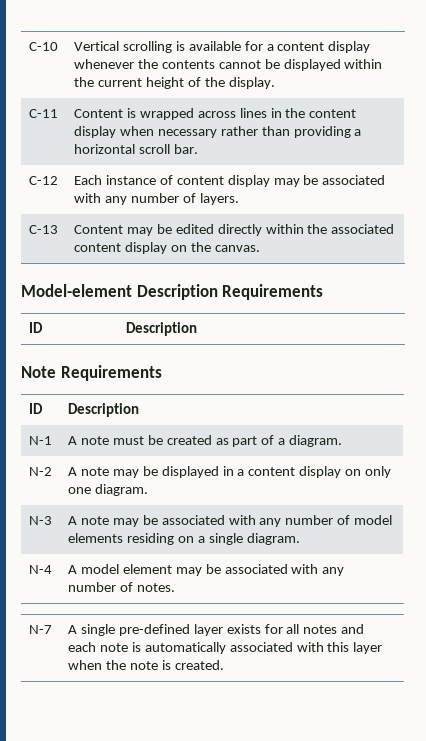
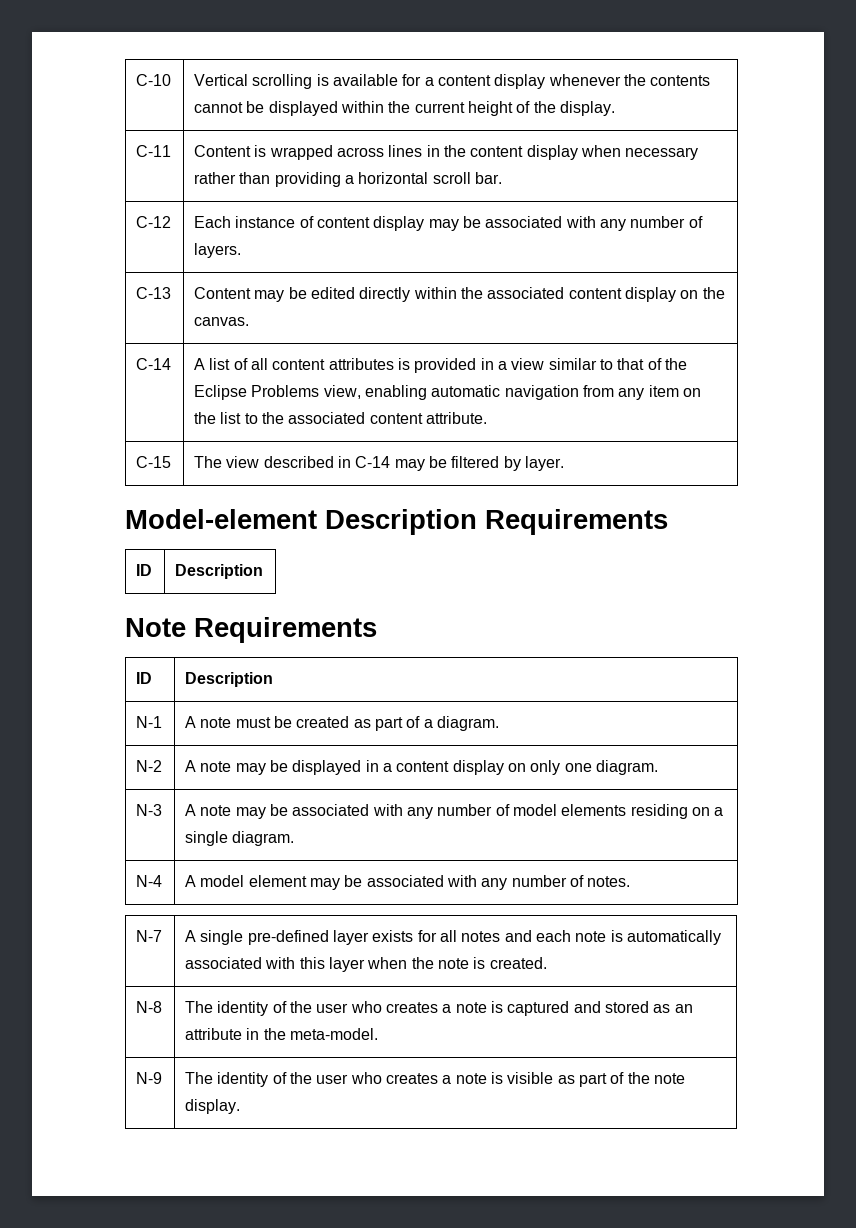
(260, 248) none -> [136,358,172,370] [194,358,687,373] [194,385,701,400] [194,412,488,424] [136,456,172,468] [194,456,564,471] // C-14 | A list of all content attributes is provided in a view similar to that of the Eclipse Problems view, enabling automatic navigation from any item on the list to the associated content attribute. // C-15 | The view described in C-14 may be filtered by layer.
(224, 665) none -> [136,1001,163,1013] [185,1001,693,1016] [185,1028,379,1040] [136,1072,163,1084] [185,1072,685,1087] [185,1099,241,1114] // N-8 | The identity of the user who creates a note is captured and stored as an attribute in the meta-model. // N-9 | The identity of the user who creates a note is visible as part of the note display.

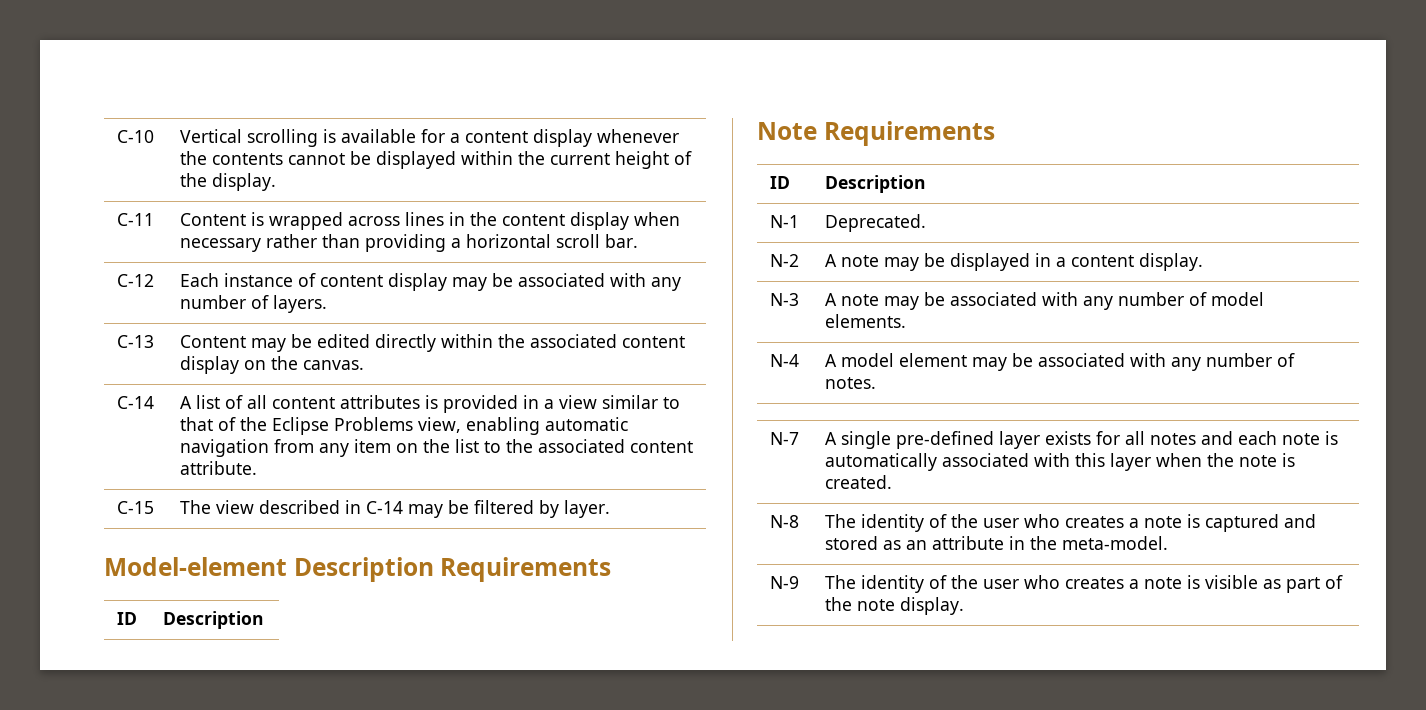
[185,716,499,731] A note must be created as part of a diagram. -> [824,214,926,232] Deprecated.
[452,760,658,775] display on only one diagram. -> [1138,253,1203,271] display.
[561,804,724,819] [185,831,295,846] elements residing on a single diagram. -> [824,314,906,328] elements.

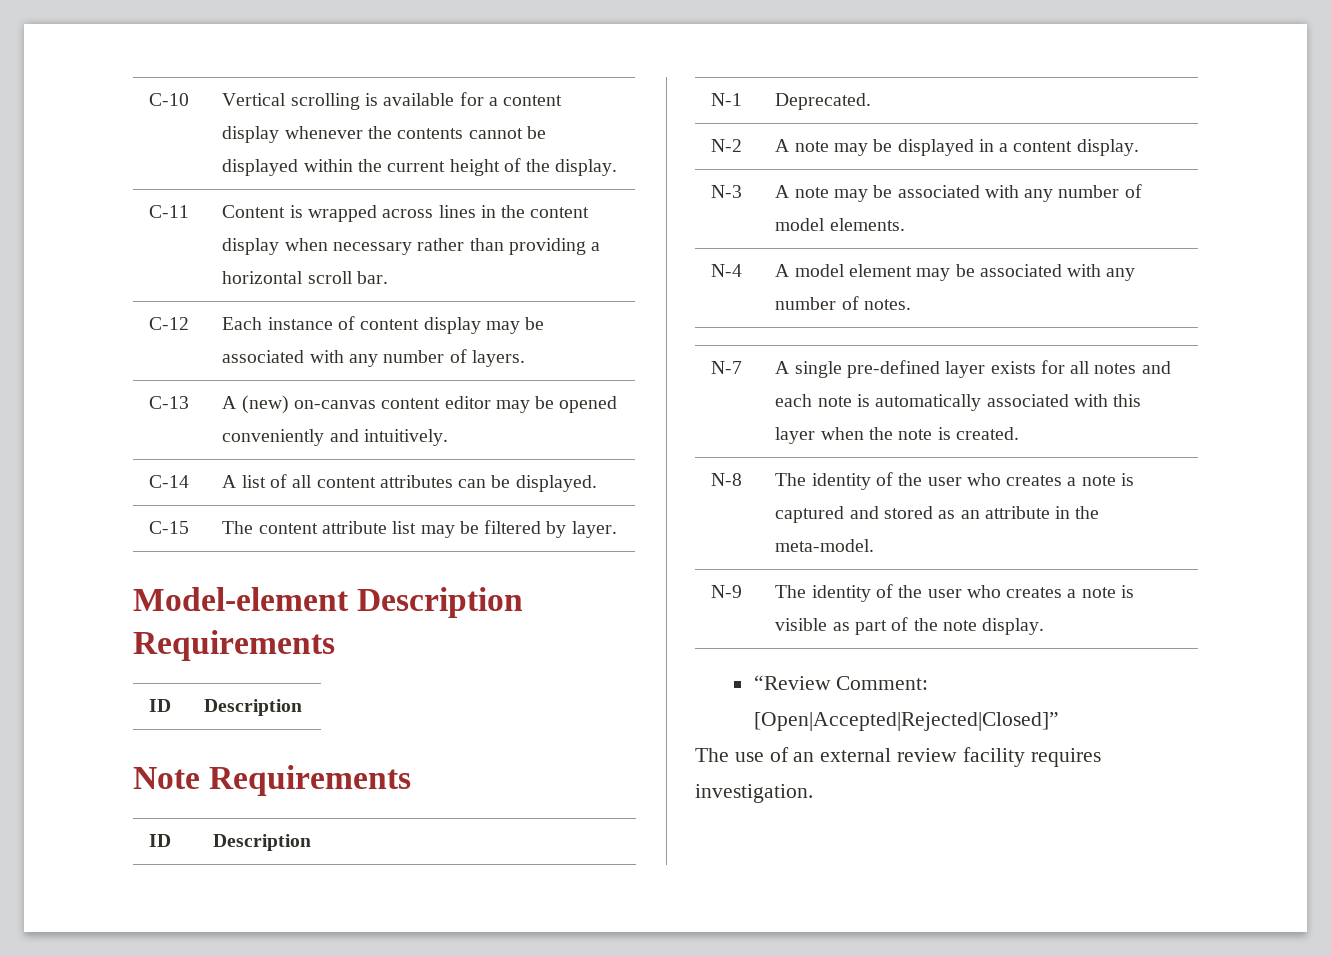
[179,334,685,352] [179,356,364,374] Content may be edited directly within the associated content display on the canvas. -> [222,395,618,414] [222,429,448,446] A (new) on-canvas content editor may be opened conveniently and intuitively.
[424,395,680,413] [179,417,628,435] [179,439,693,457] [179,461,257,475] [116,501,154,514] [179,500,403,514] is provided in a view similar to that of the Eclipse Problems view, enabling automatic navigation from any item on the list to the associated content attribute. // C-15 | The view described in C-14 -> [458,475,597,492] [149,521,190,534] [222,521,417,534] can be displayed. // C-15 | The content attribute list
(964, 606) none -> [753,675,929,690] [753,712,1059,731] [695,747,1101,767] [695,784,813,803] // “Review Comment: [Open|Accepted|Rejected|Closed]” // The use of an external review facility requires investigation.

